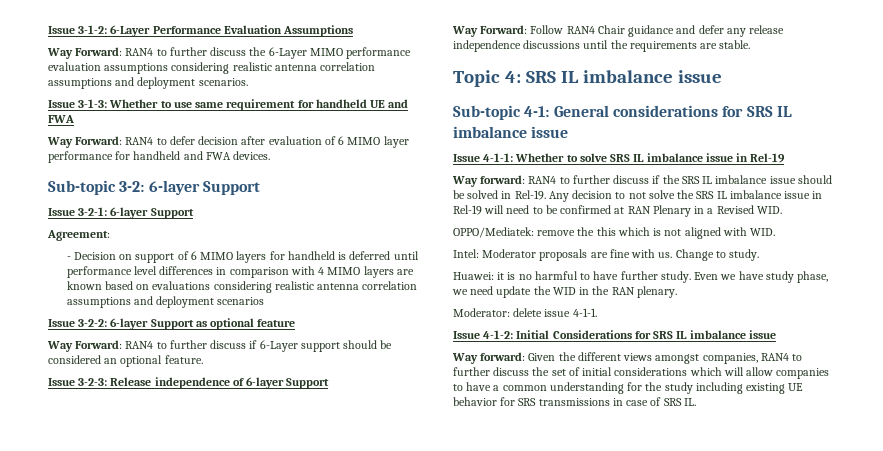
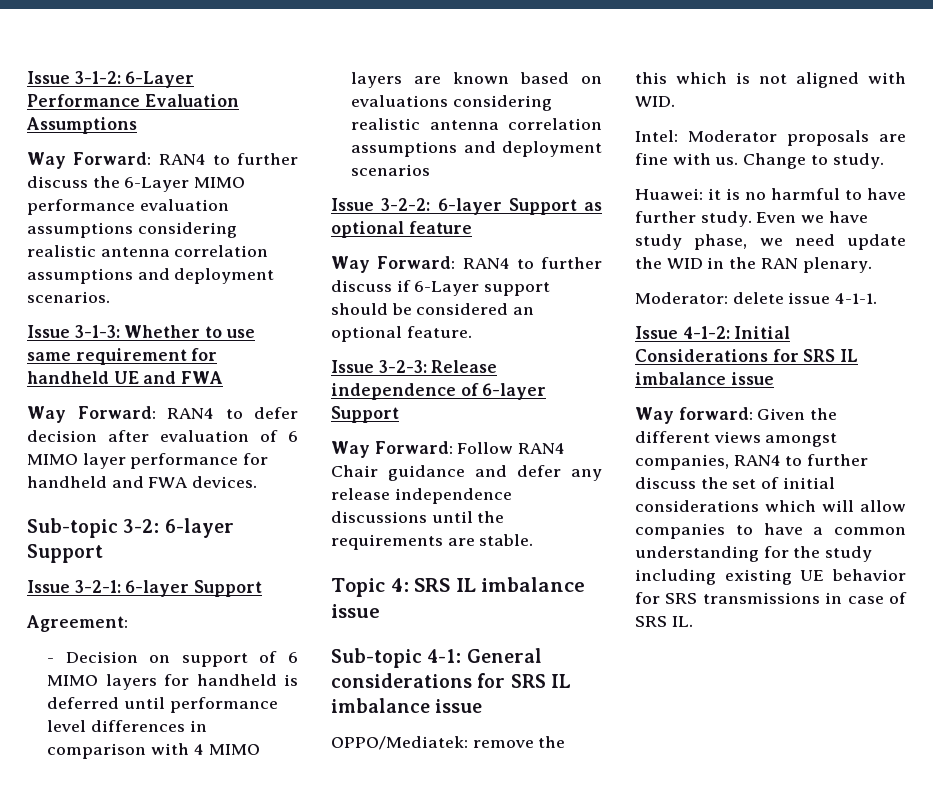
[453,153,786,163] [452,175,832,187] [453,190,823,202] [453,205,782,217] // Issue 4-1-1: Whether to solve SRS IL imbalance issue in Rel-19 // Way forward: RAN4 to further discuss if the SRS IL imbalance issue should be solved in Rel-19. Any decision to not solve the SRS IL imbalance issue in Rel-19 will need to be confirmed at RAN Plenary in a Revised WID. -> (483, 706) none

